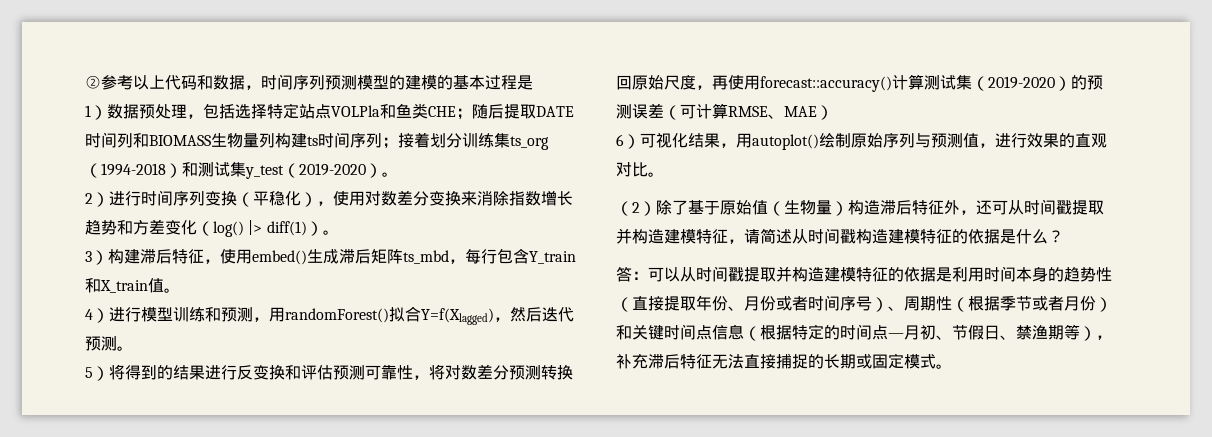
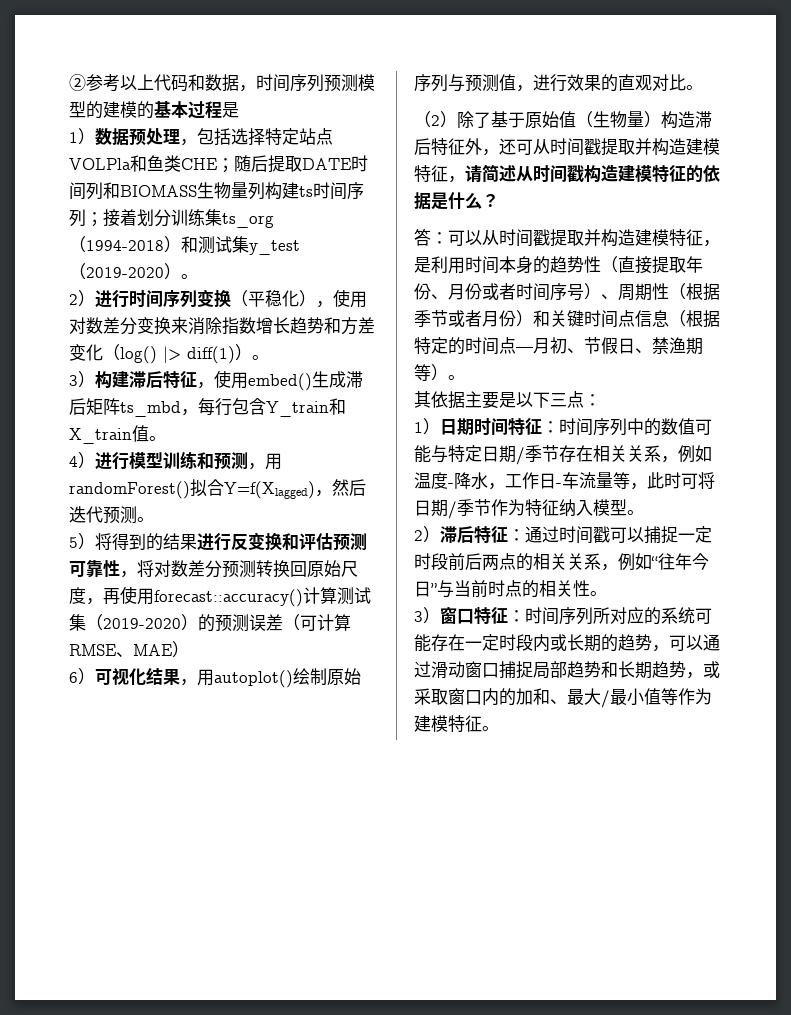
[888,267,936,282] 的依据 -> [703,240,720,247] ，
[1096,335,1112,340] [616,353,936,369] ，补充滞后特征无法直接捕捉的长期或固定模式 -> [448,375,465,380] [414,391,601,409] [414,418,712,436] [414,445,712,465] [414,472,715,490] [414,499,644,519] [414,526,712,544] [414,553,709,571] [414,580,607,598] [414,607,712,625] [414,634,720,652] [414,661,720,679] [414,688,712,708] [414,715,482,732] 。 // 其依据主要是以下三点： // 1）日期时间特征：时间序列中的数值可能与特定日期/季节存在相关关系，例如温度-降水，工作日-车流量等，此时可将日期/季节作为特征纳入模型。 // 2）滞后特征：通过时间戳可以捕捉一定时段前后两点的相关关系，例如“往年今日”与当前时点的相关性。 // 3）窗口特征：时间序列所对应的系统可能存在一定时段内或长期的趋势，可以通过滑动窗口捕捉局部趋势和长期趋势，或采取窗口内的加和、最大/最小值等作为建模特征

